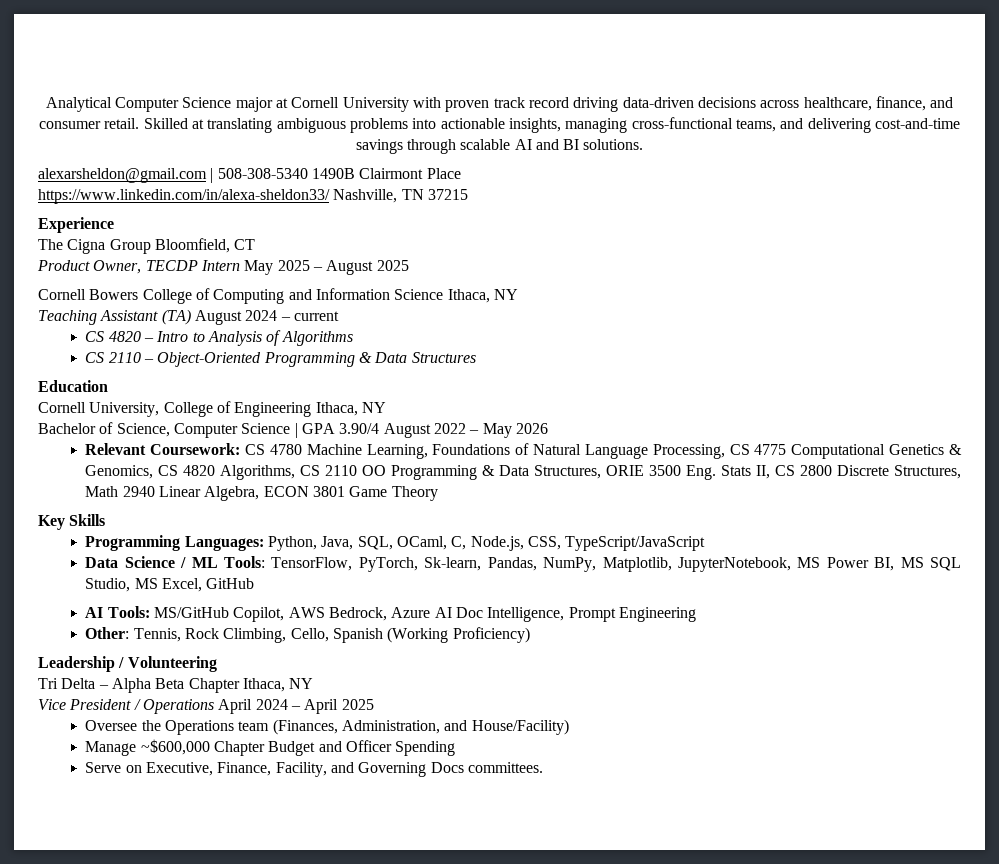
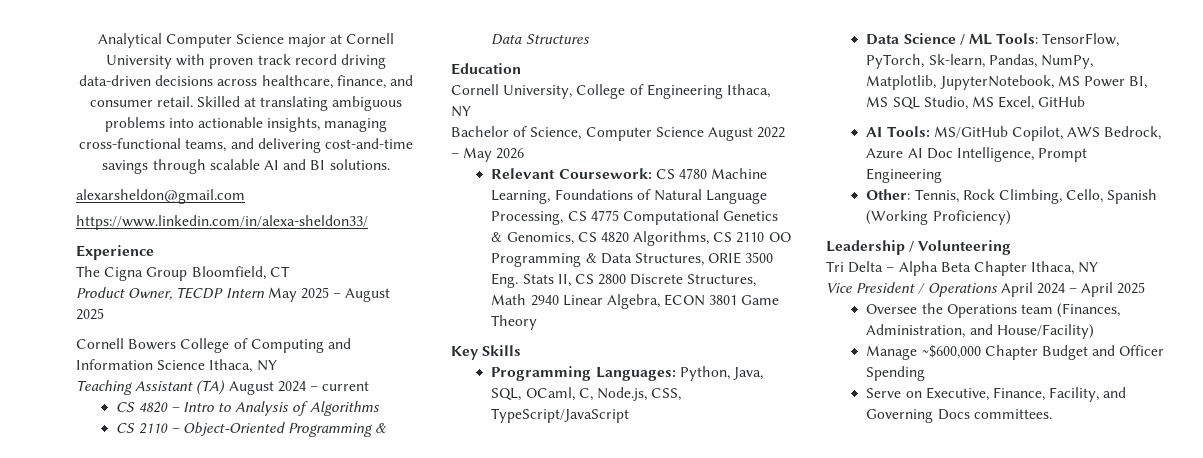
[210,168,461,183] [38,189,468,204] | 508-308-5340 1490B Clairmont Place // https://www.linkedin.com/in/alexa-sheldon33/ Nashville, TN 37215 -> [76,215,368,230] // https://www.linkedin.com/in/alexa-sheldon33/
[294,423,380,438] | GPA 3.90/4 -> (704, 132) none

